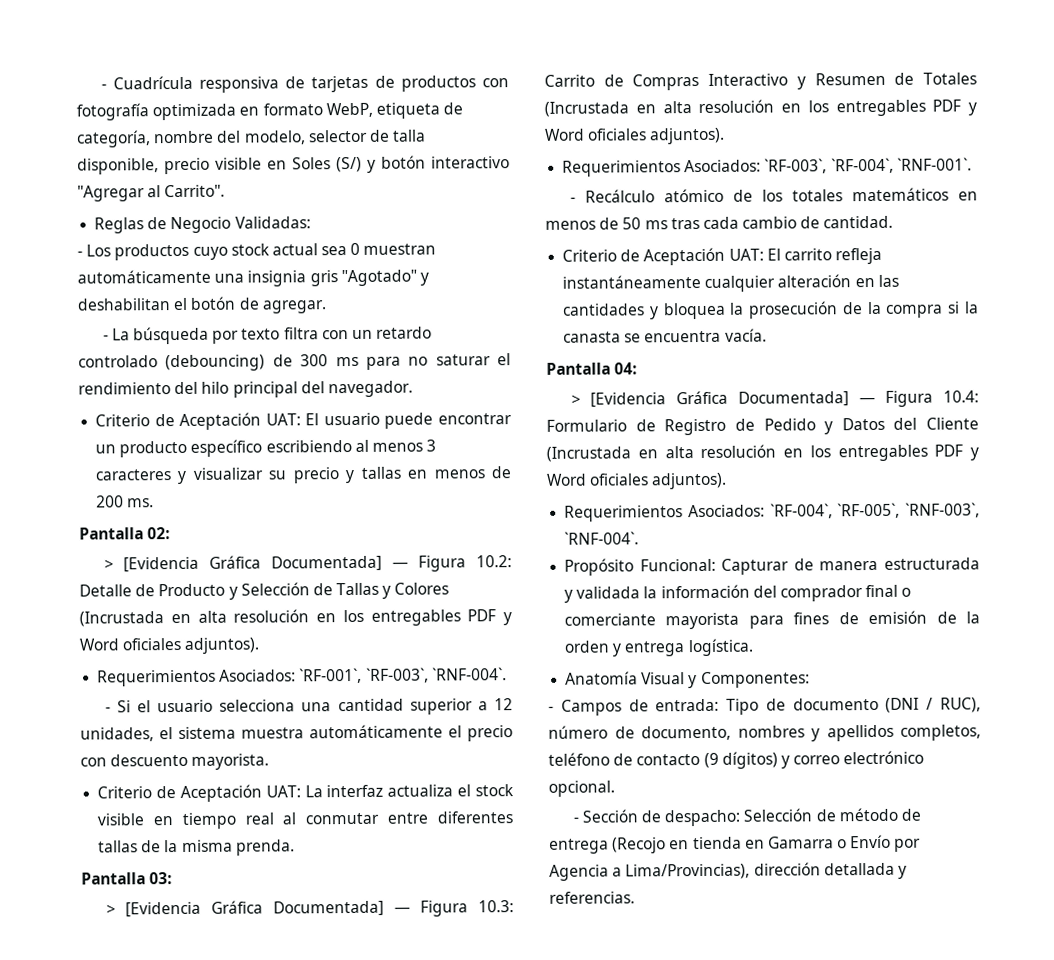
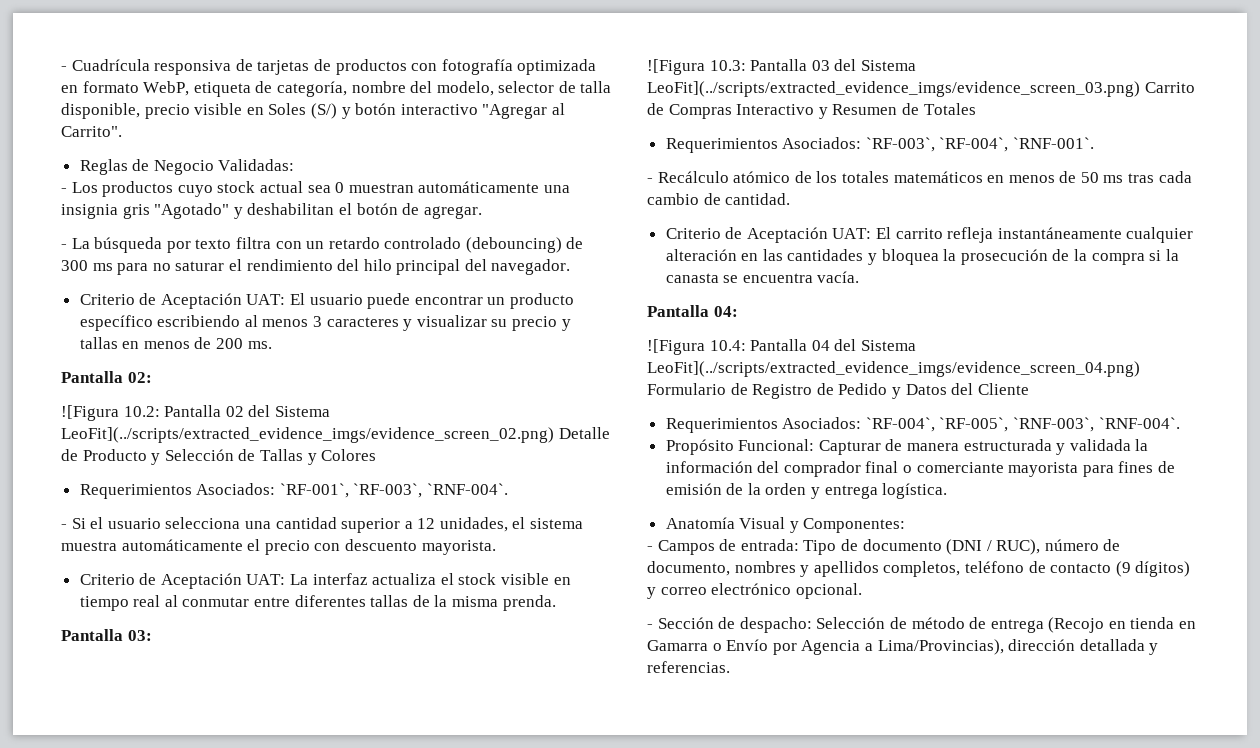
[103,555,513,573] > [Evidencia Gráfica Documentada] — Figura 10.2: -> [61,405,330,421] [61,427,554,443] ![Figura 10.2: Pantalla 02 del Sistema LeoFit](../scripts/extracted_evidence_imgs/evidence_screen_02.png)
[79,609,512,627] [79,637,260,654] (Incrustada en alta resolución en los entregables PDF y Word oficiales adjuntos). -> (377, 455) none
[105,900,515,918] > [Evidencia Gráfica Documentada] — Figura 10.3: -> [647,59,916,75] [647,81,1140,97] ![Figura 10.3: Pantalla 03 del Sistema LeoFit](../scripts/extracted_evidence_imgs/evidence_screen_03.png)
[544,99,977,117] [544,127,726,145] (Incrustada en alta resolución en los entregables PDF y Word oficiales adjuntos). -> (976, 109) none
[570,390,979,408] > [Evidencia Gráfica Documentada] — Figura 10.4: -> [647,339,916,355] [647,361,1140,377] ![Figura 10.4: Pantalla 04 del Sistema LeoFit](../scripts/extracted_evidence_imgs/evidence_screen_04.png)
[546,444,979,462] [546,472,728,490] (Incrustada en alta resolución en los entregables PDF y Word oficiales adjuntos). -> (1029, 389) none

